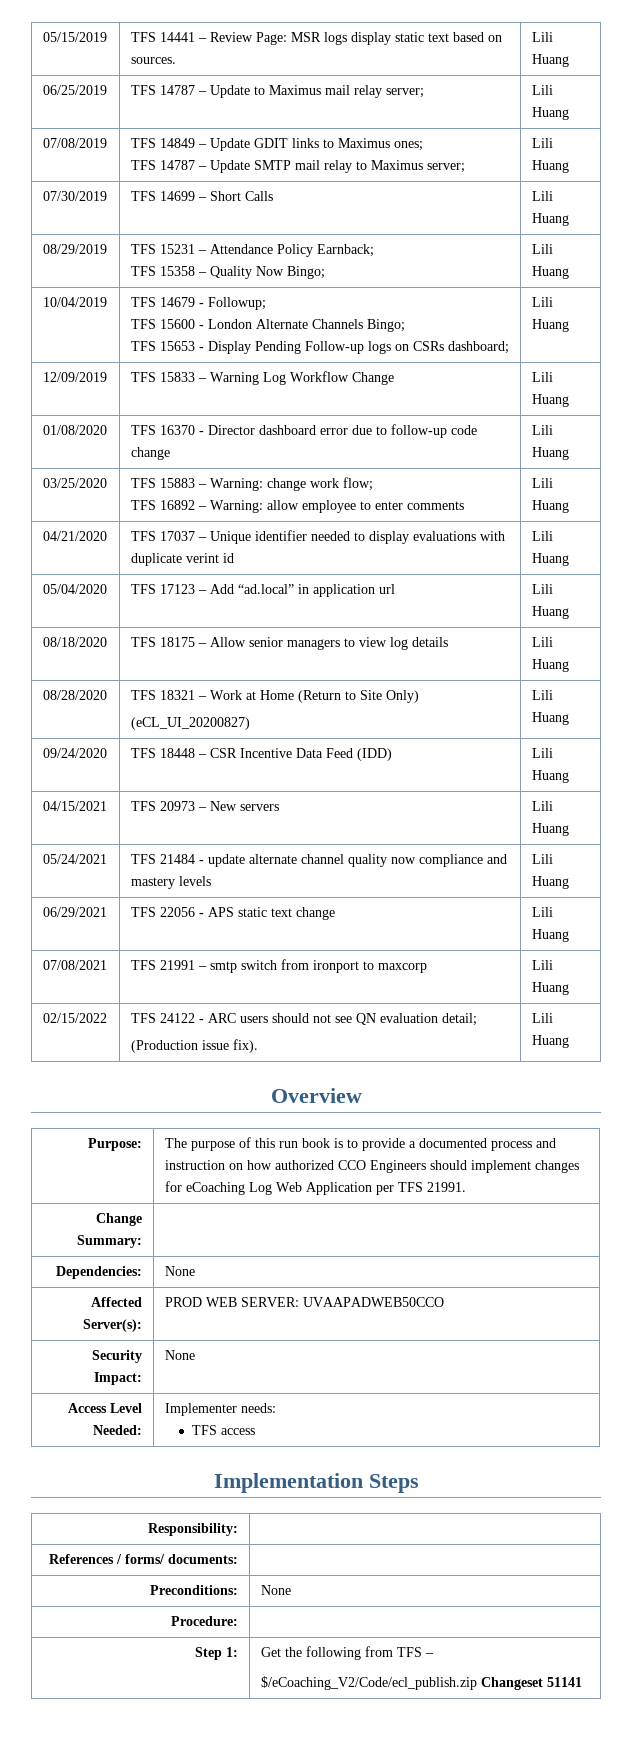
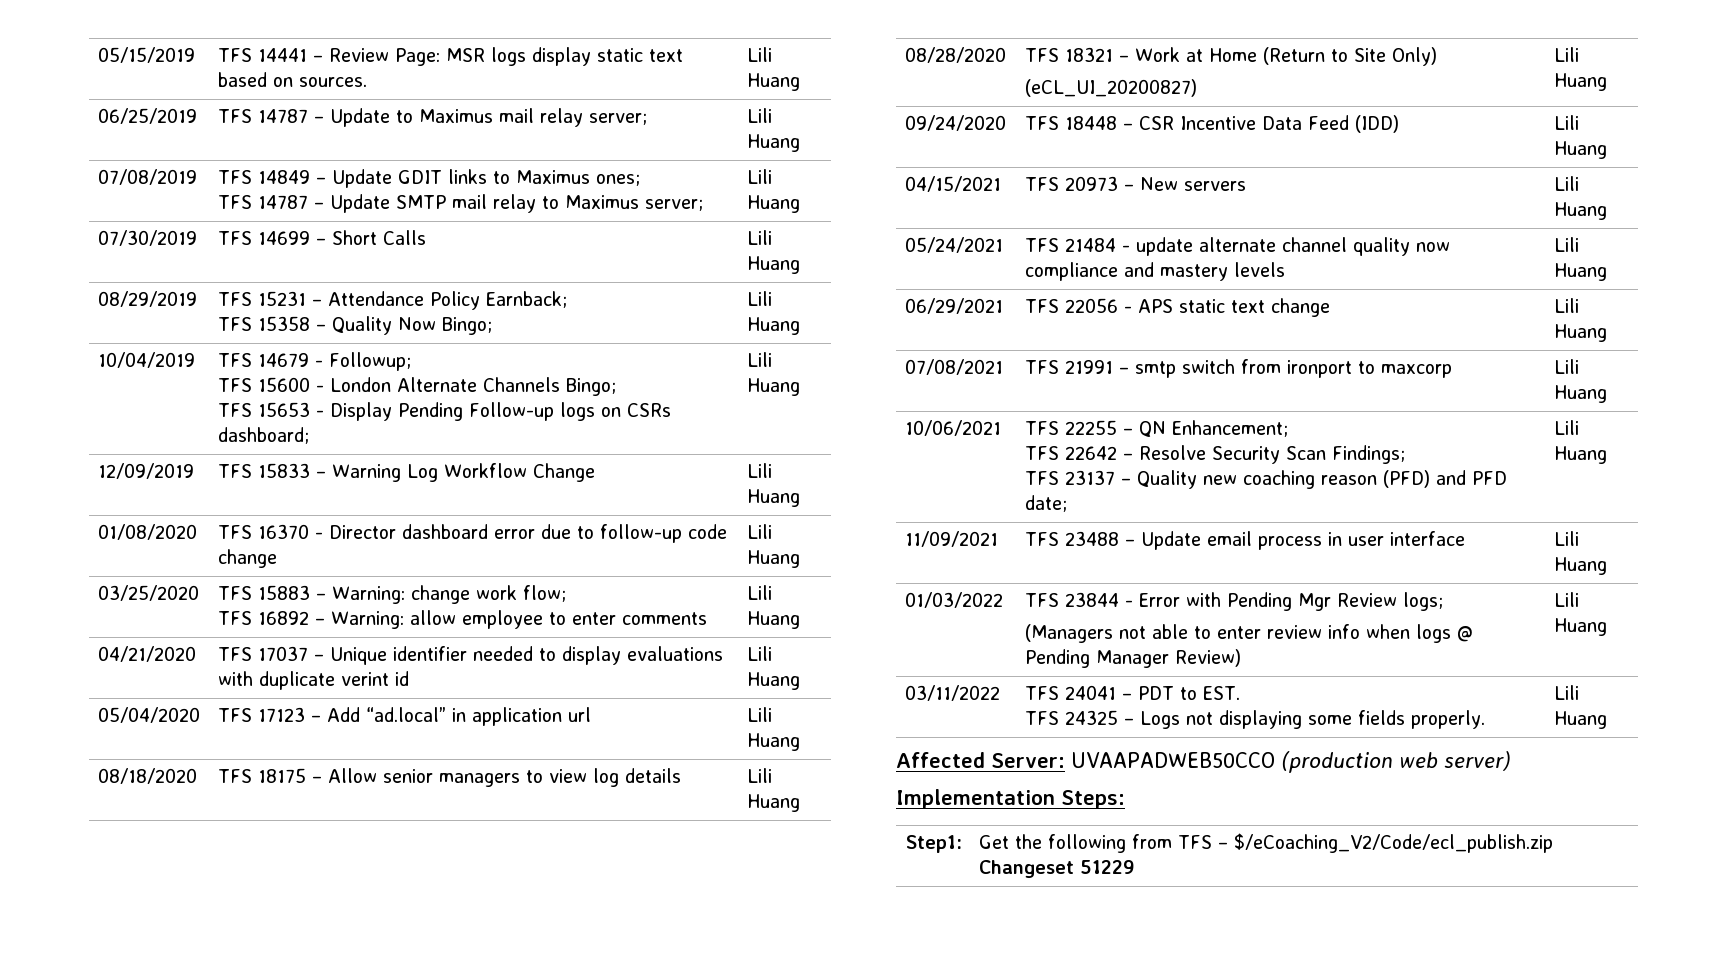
[42,1013,107,1023] [130,1013,477,1026] [130,1039,258,1053] [531,1013,553,1023] [531,1035,569,1048] [270,1088,362,1103] [88,1138,143,1151] [164,1137,556,1151] [164,1160,579,1173] [164,1181,466,1195] [96,1213,143,1226] [77,1235,143,1248] [56,1266,143,1279] [164,1266,195,1276] [91,1297,143,1307] [83,1319,143,1332] [164,1297,444,1307] [92,1350,143,1363] [94,1372,143,1385] [164,1350,195,1360] [68,1403,143,1413] [93,1425,143,1435] [164,1403,276,1416] [192,1425,256,1435] [213,1473,419,1493] [148,1523,239,1536] [49,1554,239,1564] [150,1585,239,1595] [260,1585,291,1595] [171,1616,239,1626] [195,1647,239,1660] 02/15/2022 | TFS 24122 - ARC users should not see QN evaluation detail; // (Production issue fix). | Lili Huang // Overview // Purpose: | The purpose of this run book is to provide a documented process and instruction on how authorized CCO Engineers should implement changes for eCoaching Log Web Application per TFS 21991. // Change Summary: | // Dependencies: | None // Affected Server(s): | PROD WEB SERVER: UVAAPADWEB50CCO // Security Impact: | None // Access Level Needed: | Implementer needs: // TFS access // Implementation Steps // Responsibility: | // References / forms/ documents: | // Preconditions: | None // Procedure: | // Step 1: -> [904,420,1001,436] [1024,420,1288,437] [1024,445,1405,464] [1024,470,1507,489] [1024,495,1067,512] [1553,420,1579,435] [1553,446,1607,464] [904,531,998,547] [1024,531,1465,550] [1553,531,1579,546] [1553,557,1607,575] [904,592,1003,608] [1024,592,1443,611] [1024,624,1473,643] [1024,649,1241,668] [1553,592,1579,607] [1553,618,1607,636] [904,685,1000,701] [1024,685,1240,700] [1024,710,1485,729] [1553,685,1579,700] [1553,711,1607,729] [896,751,1511,773] [896,789,1125,809] [906,835,963,853] 10/06/2021 | TFS 22255 – QN Enhancement; // TFS 22642 – Resolve Security Scan Findings; // TFS 23137 – Quality new coaching reason (PFD) and PFD date; | Lili Huang // 11/09/2021 | TFS 23488 – Update email process in user interface | Lili Huang // 01/03/2022 | TFS 23844 - Error with Pending Mgr Review logs; // (Managers not able to enter review info when logs @ Pending Manager Review) | Lili Huang // 03/11/2022 | TFS 24041 – PDT to EST. // TFS 24325 – Logs not displaying some fields properly. | Lili Huang // Affected Server: UVAAPADWEB50CCO (production web server) // Implementation Steps: // Step1:
(434, 1655) // -> (1228, 845) none
[546,1677,582,1687] 51141 -> [1079,860,1134,874] 51229

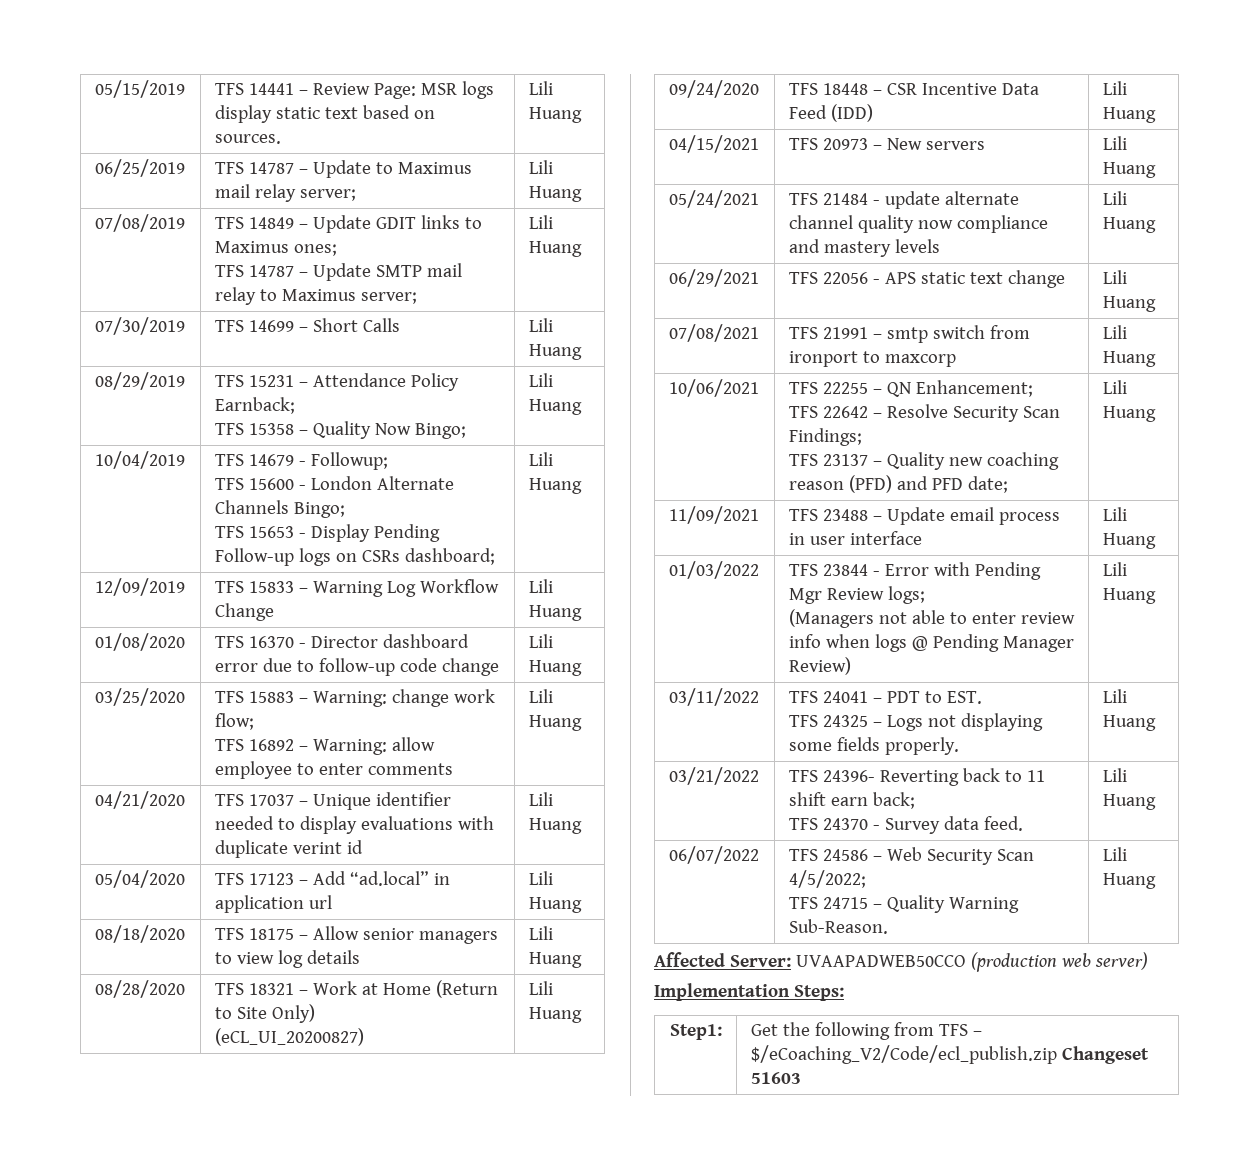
(1607, 720) none -> [668,767,759,785] [788,768,1045,786] [788,792,915,809] [788,816,1023,834] [1102,768,1127,782] [1102,794,1156,810] [668,846,759,864] [788,847,1034,865] [788,870,866,888] [788,895,1019,913] [788,919,888,934] [1102,847,1127,861] [1102,873,1156,889] // 03/21/2022 | TFS 24396- Reverting back to 11 shift earn back; // TFS 24370 - Survey data feed. | Lili Huang // 06/07/2022 | TFS 24586 – Web Security Scan 4/5/2022; // TFS 24715 – Quality Warning Sub-Reason. | Lili Huang
[1079,860,1134,874] 51229 -> [750,1072,801,1084] 51603

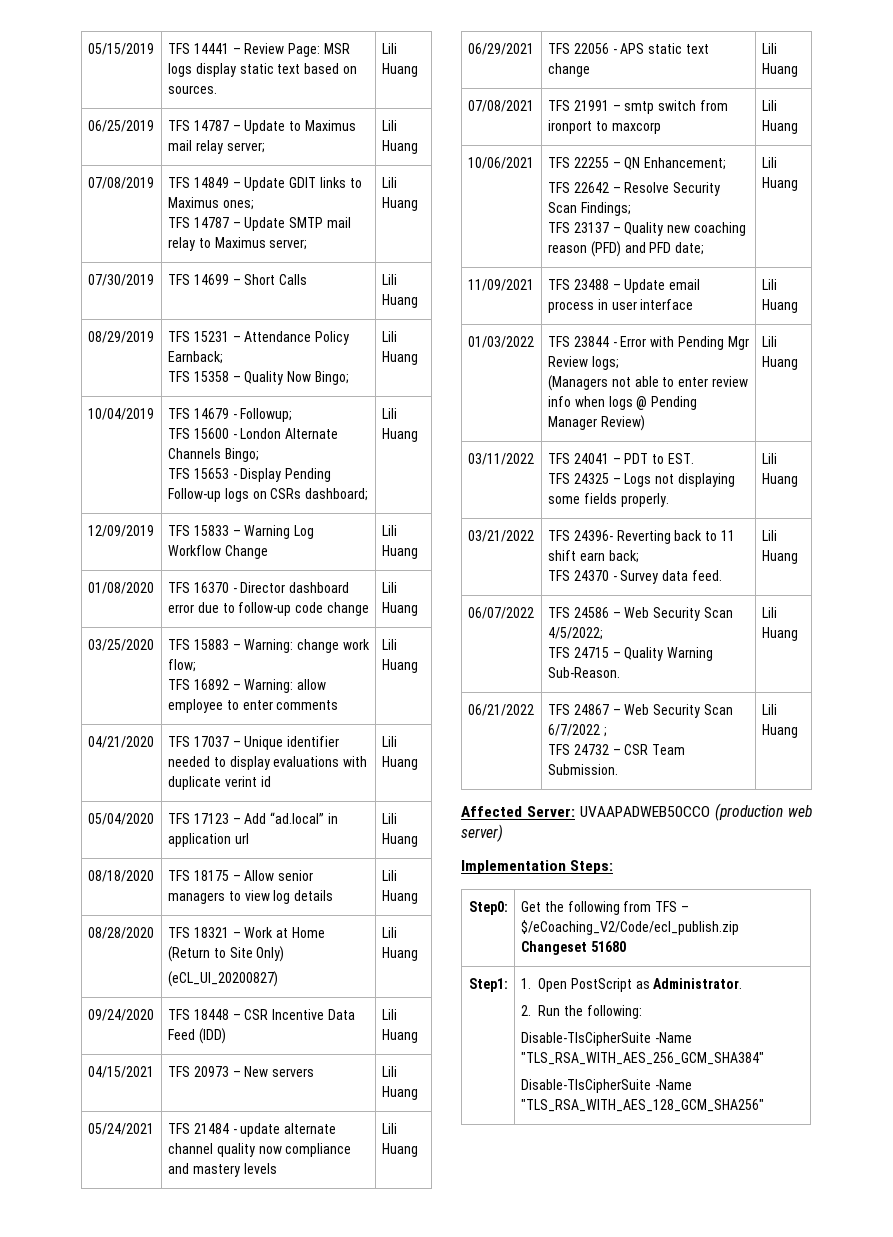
(1156, 881) none -> [467,704,534,716] [547,704,733,718] [547,724,607,737] [547,744,686,755] [547,764,618,775] [761,704,777,715] [761,724,798,738] // 06/21/2022 | TFS 24867 – Web Security Scan 6/7/2022 ; // TFS 24732 – CSR Team Submission. | Lili Huang
[670,1024,723,1040] Step1: -> [469,901,509,915] Step0:
[750,1072,801,1084] 51603 -> [590,941,626,952] [469,978,509,992] [520,978,743,992] [520,1005,642,1019] [520,1032,692,1046] [520,1052,764,1065] [520,1079,692,1093] [520,1099,764,1112] 51680 // Step1: | 1. Open PostScript as Administrator. // 2. Run the following: // Disable-TlsCipherSuite -Name "TLS_RSA_WITH_AES_256_GCM_SHA384" // Disable-TlsCipherSuite -Name "TLS_RSA_WITH_AES_128_GCM_SHA256"

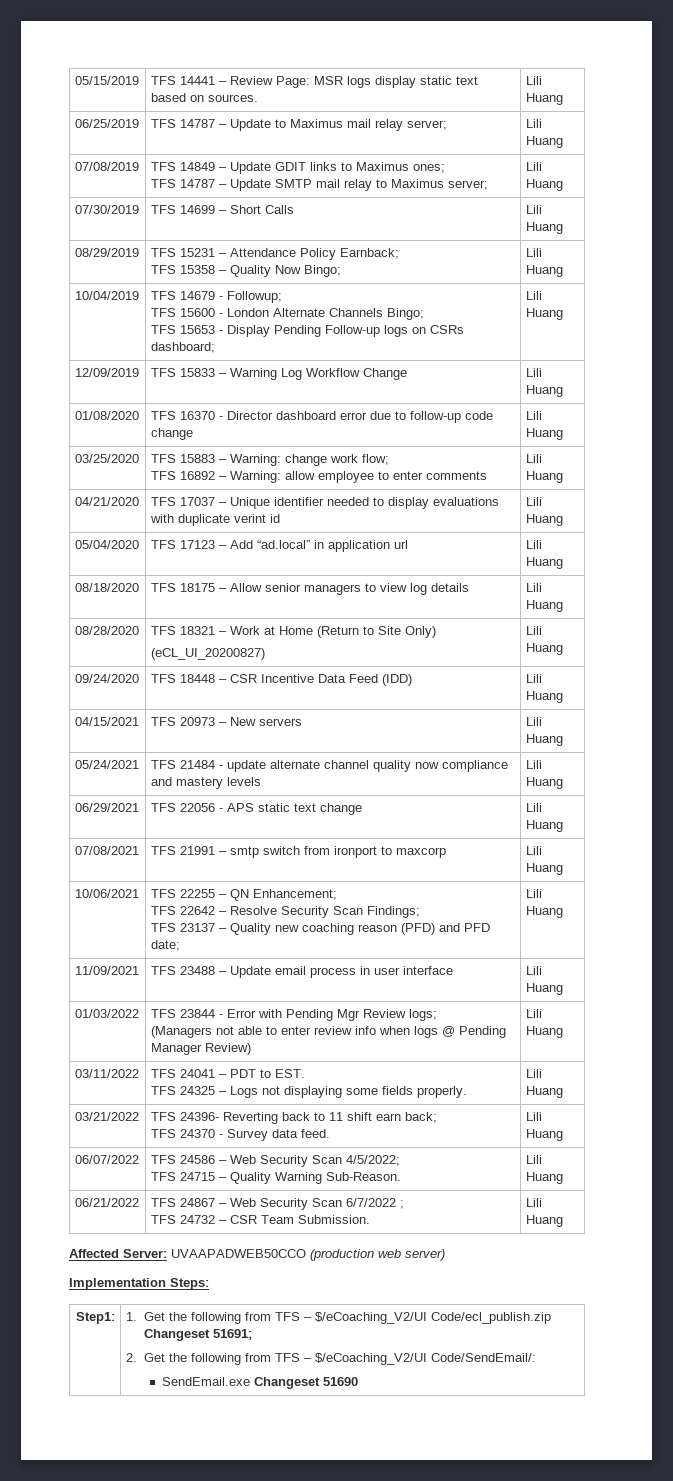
[469,901,509,915] [520,901,689,915] [520,920,739,935] [520,941,626,955] [469,978,509,992] [520,978,743,992] [520,1005,642,1019] [520,1032,692,1046] [520,1052,764,1065] [520,1079,692,1093] [520,1099,764,1112] Step0: | Get the following from TFS – $/eCoaching_V2/Code/ecl_publish.zip Changeset 51680 // Step1: | 1. Open PostScript as Administrator. // 2. Run the following: // Disable-TlsCipherSuite -Name "TLS_RSA_WITH_AES_256_GCM_SHA384" // Disable-TlsCipherSuite -Name "TLS_RSA_WITH_AES_128_GCM_SHA256" -> [76,1312,116,1324] [125,1312,551,1324] [143,1329,252,1341] [125,1353,536,1365] [161,1377,358,1389] Step1: | 1. Get the following from TFS – $/eCoaching_V2/UI Code/ecl_publish.zip Changeset 51691; // 2. Get the following from TFS – $/eCoaching_V2/UI Code/SendEmail/: // SendEmail.exe Changeset 51690

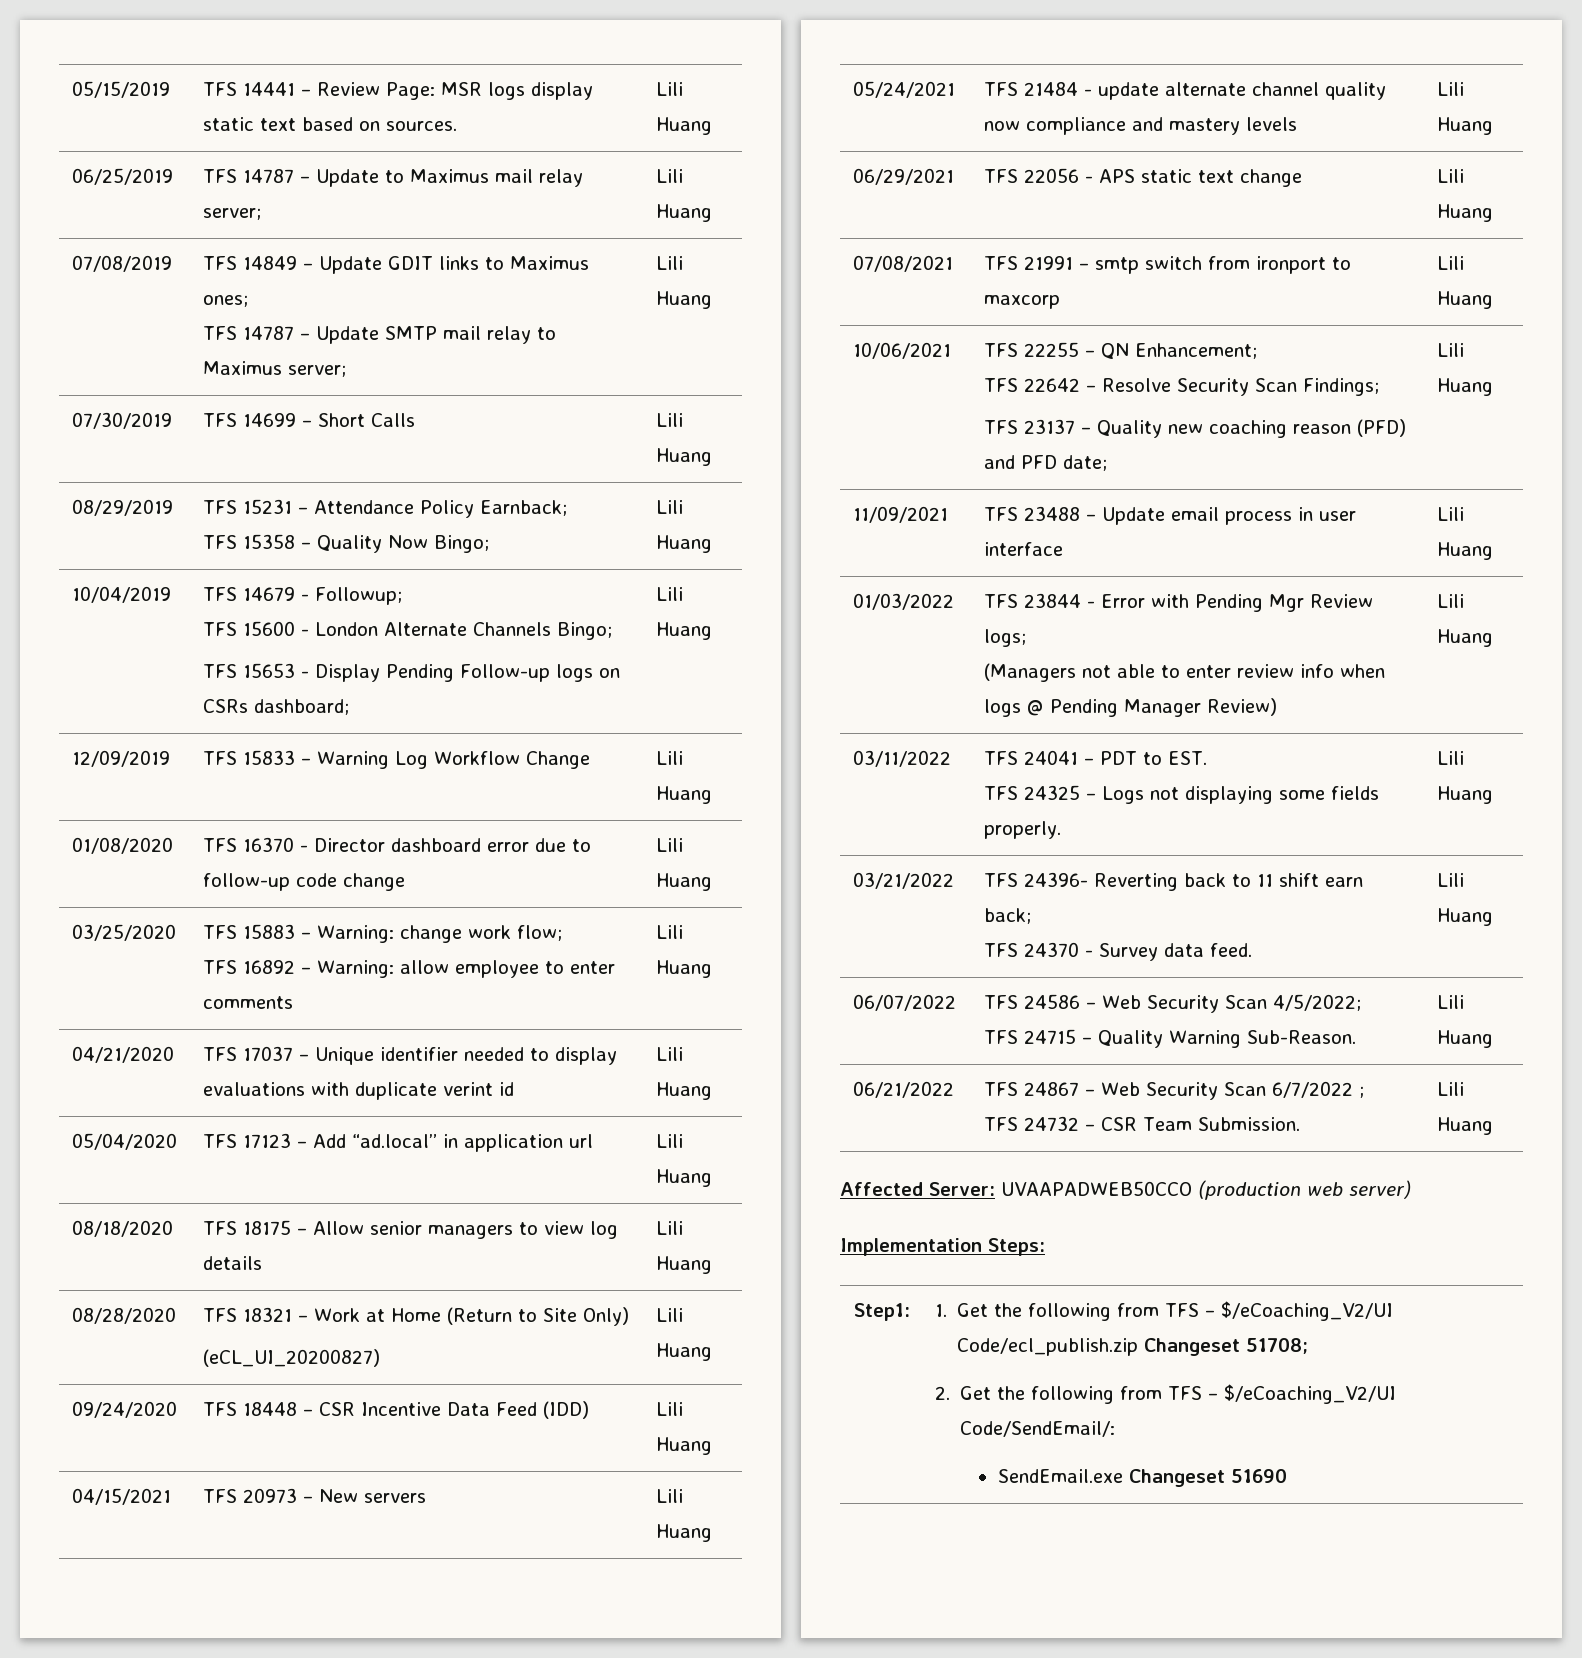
[212,1329,252,1340] 51691; -> [1246,1338,1309,1354] 51708;

